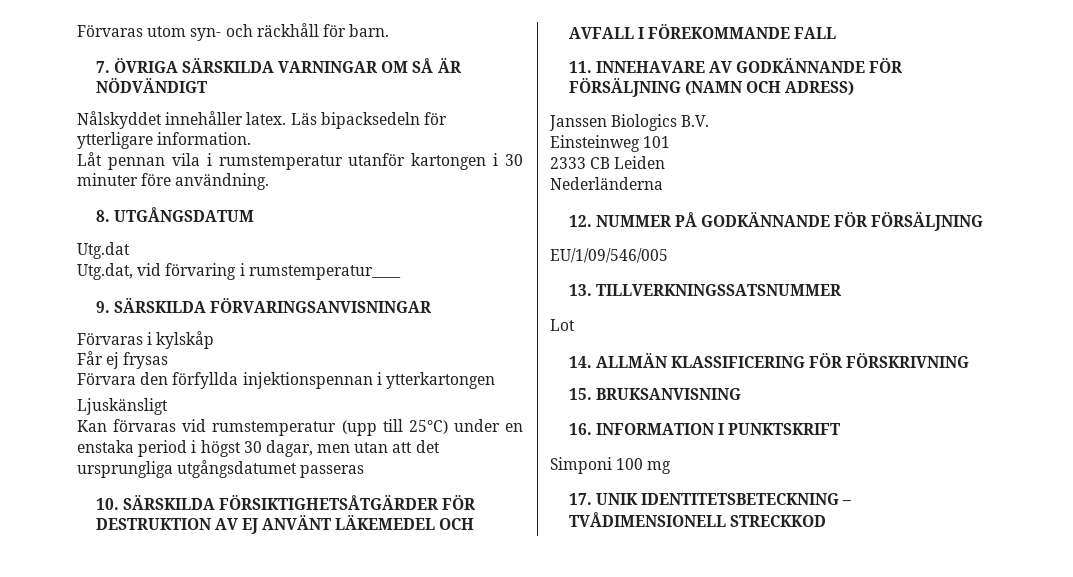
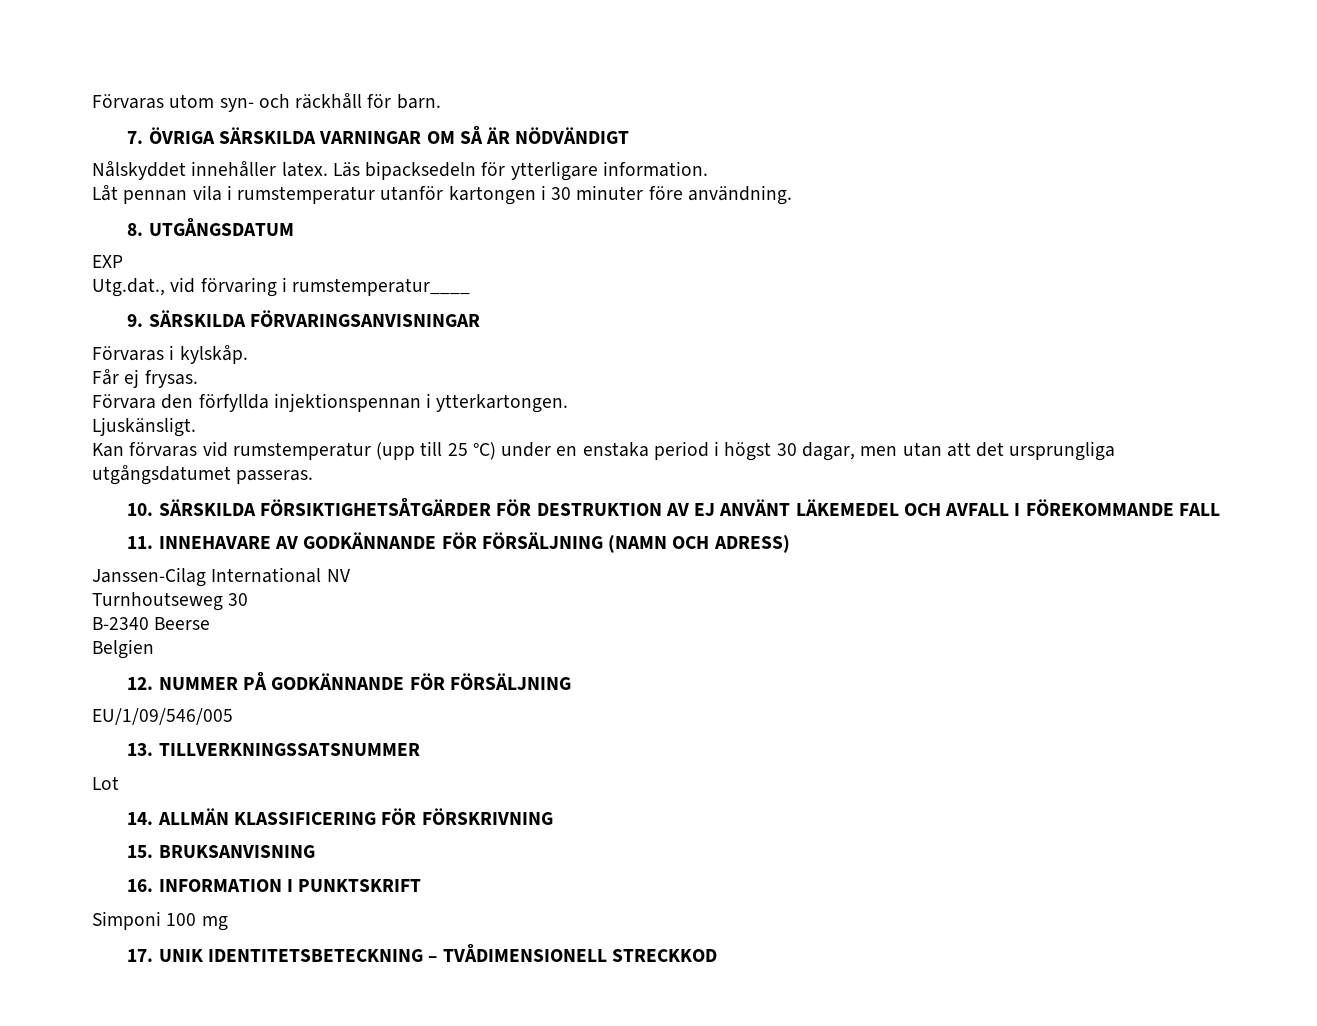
[77,242,130,259] [77,263,133,280] Utg.dat // Utg.dat, -> [92,255,123,268] [92,278,165,297] EXP // Utg.dat.,
[156,331,215,349] kylskåp -> [179,345,248,364] kylskåp.
[123,352,169,369] frysas -> [144,370,198,388] frysas.
[385,372,495,389] [77,398,168,415] ytterkartongen // Ljuskänsligt -> [436,394,569,413] [92,417,196,437] ytterkartongen. // Ljuskänsligt.
[408,420,448,434] 25°C) -> [447,442,496,460] 25 °C)
[300,465,365,478] passeras -> [236,470,314,484] passeras.
[549,114,710,131] [550,135,671,152] [550,156,666,169] [550,177,663,190] Janssen Biologics B.V. // Einsteinweg 101 // 2333 CB Leiden // Nederländerna -> [92,567,351,587] [92,592,249,611] [92,617,211,630] [92,639,154,659] Janssen-Cilag International NV // Turnhoutseweg 30 // B-2340 Beerse // Belgien

